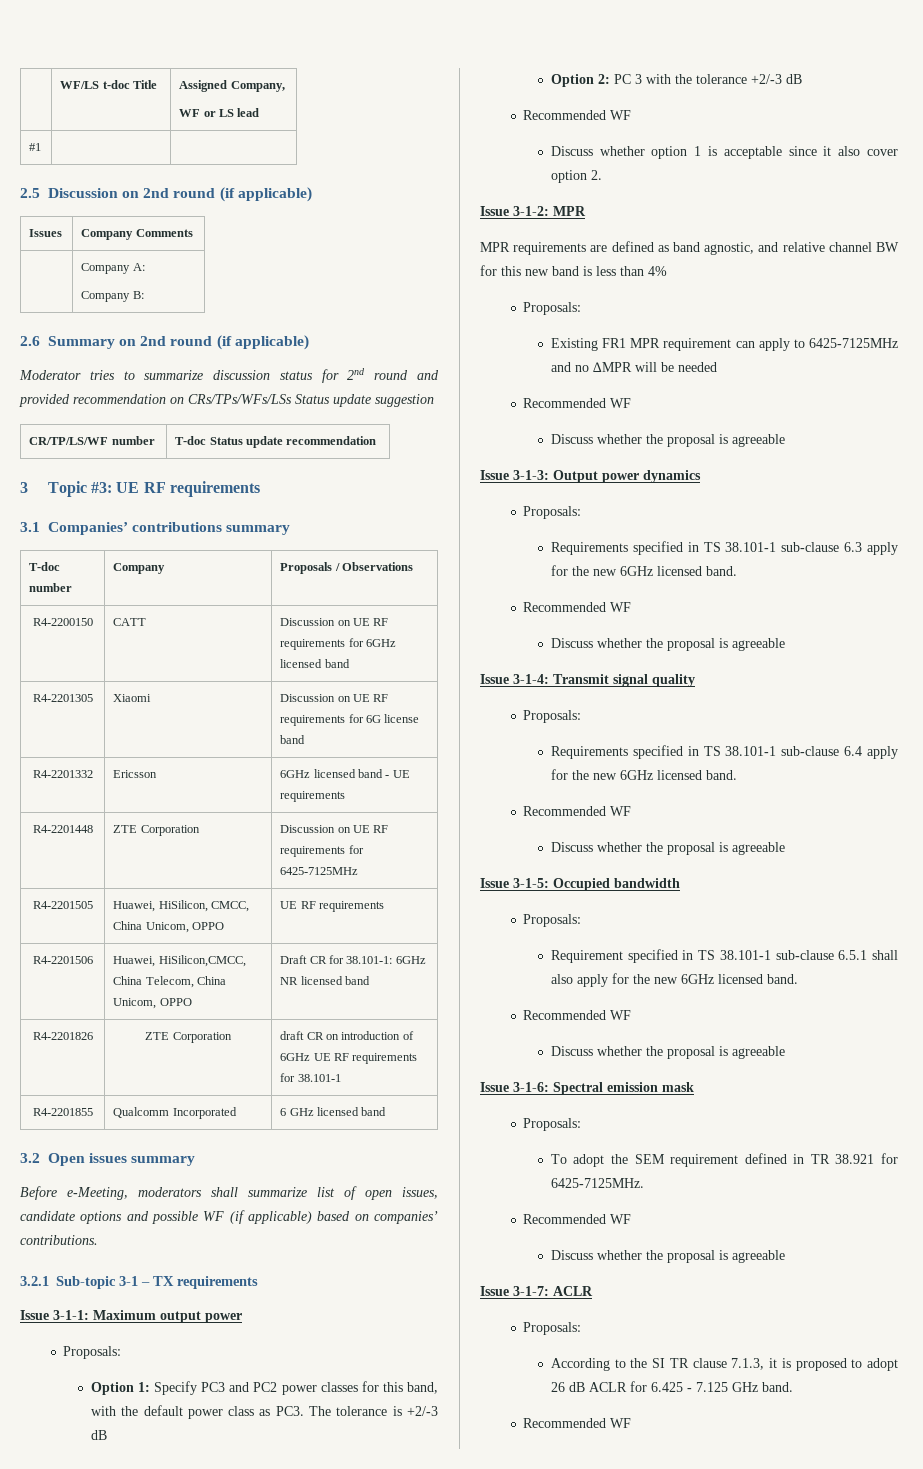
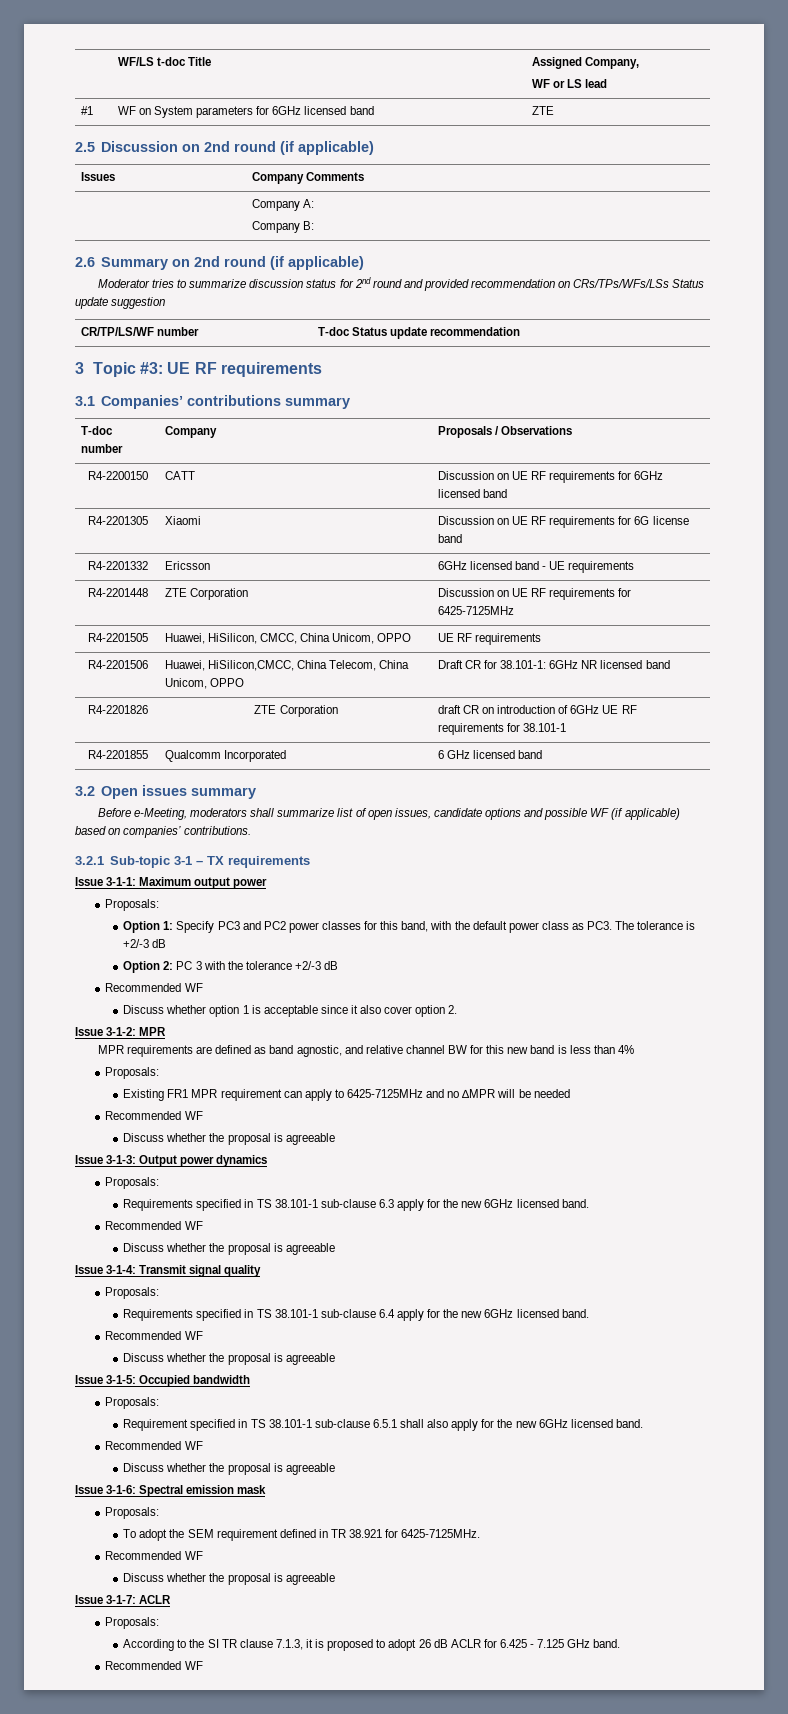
(42, 147) | -> [117,106,374,118] [531,106,554,115] WF on System parameters for 6GHz licensed band | ZTE

